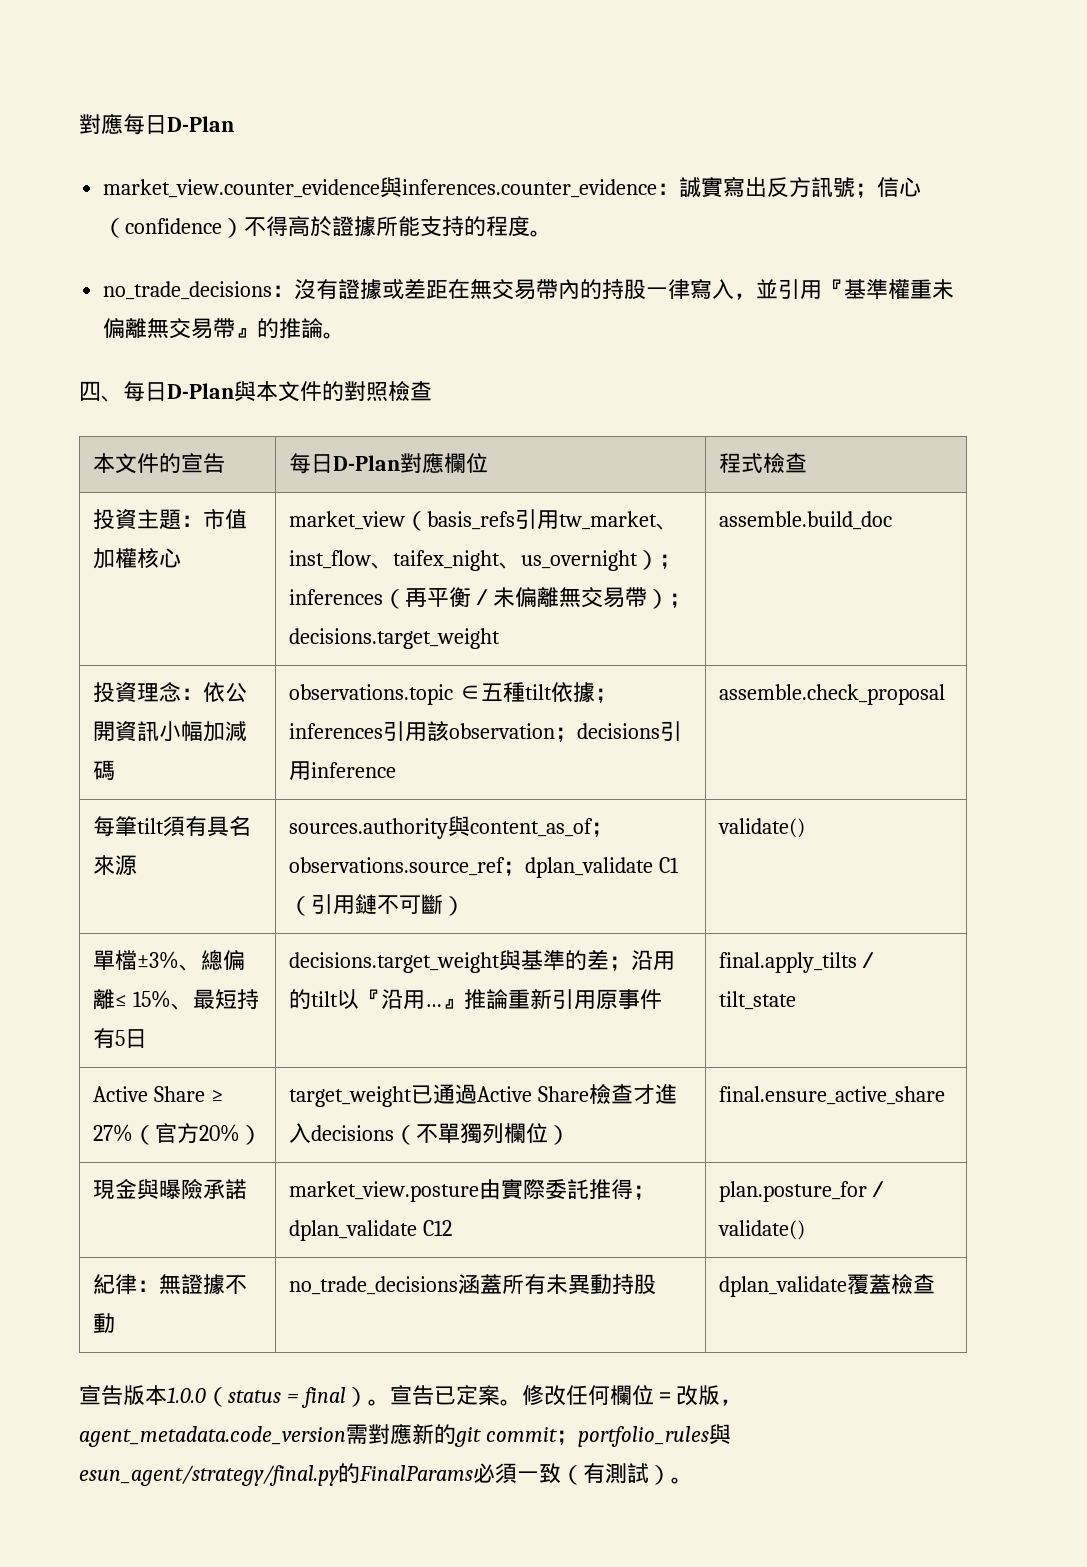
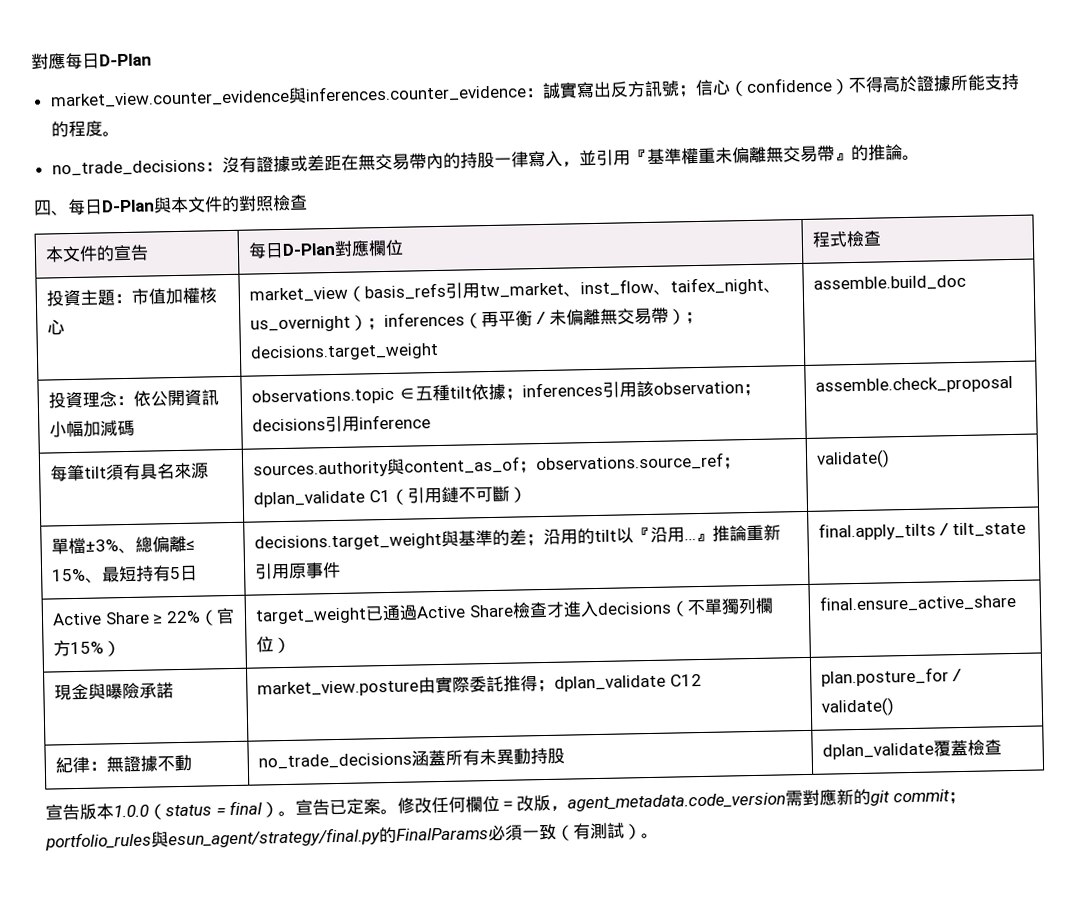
[92,1123,240,1145] 27%（官方20% -> [166,607,236,626] [53,640,105,657] 22%（官方15%

